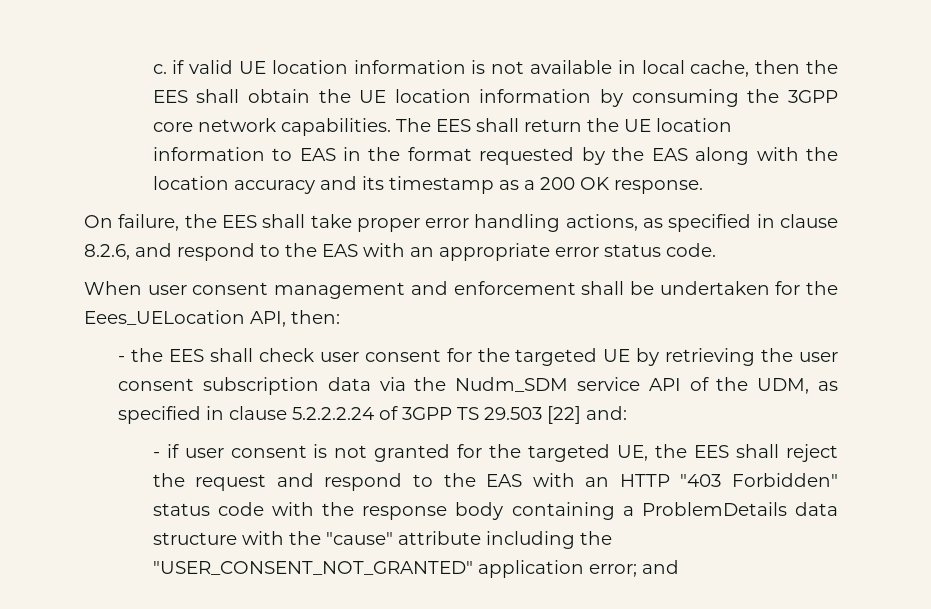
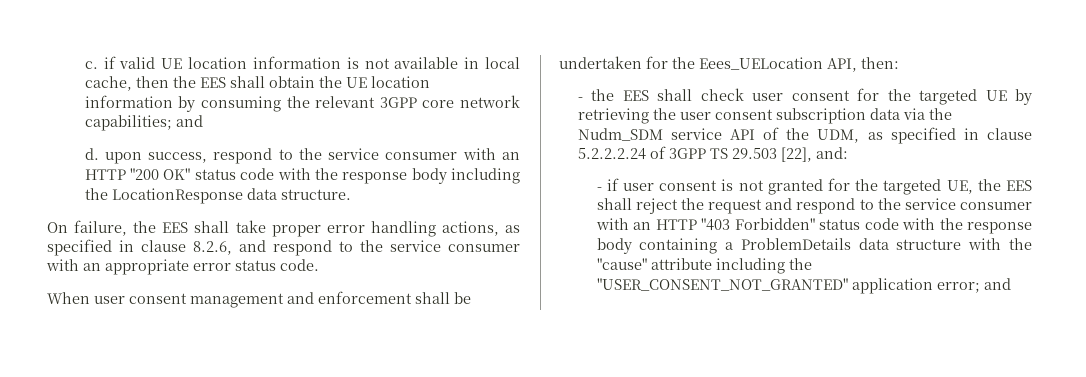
(780, 96) none -> [315,96,376,108] relevant
[280,118,732,136] [152,147,839,165] [152,176,703,194] capabilities. The EES shall return the UE location information to EAS in the format requested by the EAS along with the location accuracy and its timestamp as a 200 OK response. -> [84,115,203,131] [84,148,521,164] [84,168,520,184] [84,188,351,204] capabilities; and // d. upon success, respond to the service consumer with an HTTP "200 OK" status code with the response body including the LocationResponse data structure.
[322,244,358,257] EAS -> [390,240,520,252] service consumer
[547,406,582,424] [22] -> [780,147,812,162] [22],
[486,474,523,487] EAS -> [904,198,1032,210] service consumer

